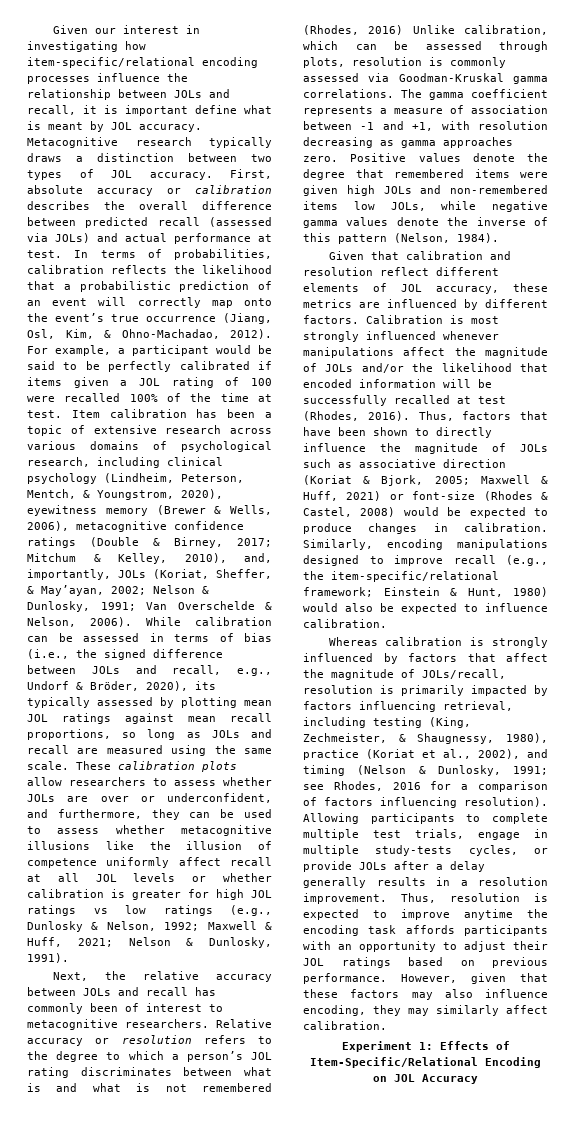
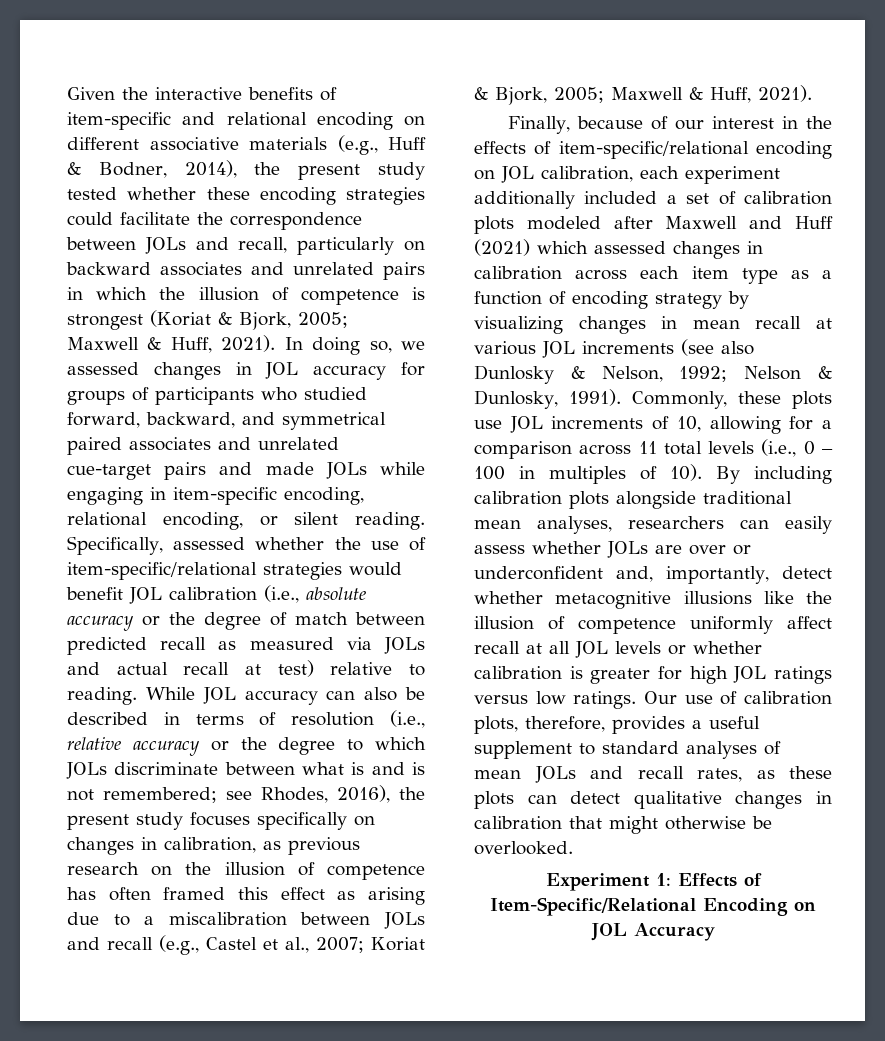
[52,25,200,34] [27,41,146,52] [27,57,258,68] [27,73,188,84] [27,89,230,100] [27,105,272,116] [27,121,202,132] [27,137,272,148] [27,153,272,162] [27,169,272,180] [27,185,272,196] [27,201,272,210] [27,217,272,228] [27,233,272,244] [27,249,272,260] [27,265,272,274] [27,281,272,292] [27,297,272,308] [27,313,272,324] [27,329,272,339] [27,345,272,356] [27,361,272,372] [27,377,272,388] [27,393,273,402] [27,409,272,418] [27,425,272,436] [27,441,272,452] [27,457,223,468] [27,473,244,484] [27,489,223,500] [27,505,272,516] [27,521,244,532] [27,537,272,548] [27,553,272,564] [27,569,272,580] [27,585,209,596] [27,601,272,612] [27,617,272,627] [27,633,272,642] [27,649,223,660] [27,665,272,676] [27,681,216,691] [27,697,272,708] [27,713,272,724] [27,729,272,740] [27,745,272,756] [27,761,237,772] [27,777,167,786] Given our interest in investigating how item-specific/relational encoding processes influence the relationship between JOLs and recall, it is important define what is meant by JOL accuracy. Metacognitive research typically draws a distinction between two types of JOL accuracy. First, absolute accuracy or calibration describes the overall difference between predicted recall (assessed via JOLs) and actual performance at test. In terms of probabilities, calibration reflects the likelihood that a probabilistic prediction of an event will correctly map onto the event’s true occurrence (Jiang, Osl, Kim, & Ohno-Machadao, 2012). For example, a participant would be said to be perfectly calibrated if items given a JOL rating of 100 were recalled 100% of the time at test. Item calibration has been a topic of extensive research across various domains of psychological research, including clinical psychology (Lindheim, Peterson, Mentch, & Youngstrom, 2020), eyewitness memory (Brewer & Wells, 2006), metacognitive confidence ratings (Double & Birney, 2017; Mitchum & Kelley, 2010), and, importantly, JOLs (Koriat, Sheffer, & May’ayan, 2002; Nelson & Dunlosky, 1991; Van Overschelde & Nelson, 2006). While calibration can be assessed in terms of bias (i.e., the signed difference between JOLs and recall, e.g., Undorf & Bröder, 2020), its typically assessed by plotting mean JOL ratings against mean recall proportions, so long as JOLs and recall are measured using the same scale. These calibration plots allow researchers to -> [67,87,337,101] [67,112,425,130] [67,135,426,155] [67,160,425,180] [67,187,425,205] [67,212,362,230] [66,237,426,255] [66,262,425,280] [67,287,425,305] [67,310,348,330] [67,335,425,355] [67,362,426,380] [67,387,367,405] [67,412,386,430] [67,437,339,455] [67,462,425,480] [67,487,364,505] [67,512,425,530] [67,536,427,555] [67,562,402,580] [66,585,366,604] [67,612,425,631] [67,637,425,655] [67,660,425,677] [67,687,425,705] [67,710,426,728] [67,737,426,756] [66,762,425,779] [67,785,425,803] [67,812,375,830] [67,837,360,855] [67,862,425,880] [67,887,425,905] [67,912,425,929] [67,935,425,955] [474,85,812,105] [507,116,832,134] [474,141,832,159] [474,166,780,184] [474,191,832,209] [474,216,833,234] [474,239,763,259] [474,266,832,284] [474,291,749,309] [474,316,832,334] [474,339,754,358] [474,365,832,384] [474,389,832,409] [474,416,832,434] [474,439,833,459] [474,464,832,484] [474,491,792,509] [474,516,832,534] Given the interactive benefits of item-specific and relational encoding on different associative materials (e.g., Huff & Bodner, 2014), the present study tested whether these encoding strategies could facilitate the correspondence between JOLs and recall, particularly on backward associates and unrelated pairs in which the illusion of competence is strongest (Koriat & Bjork, 2005; Maxwell & Huff, 2021). In doing so, we assessed changes in JOL accuracy for groups of participants who studied forward, backward, and symmetrical paired associates and unrelated cue-target pairs and made JOLs while engaging in item-specific encoding, relational encoding, or silent reading. Specifically, assessed whether the use of item-specific/relational strategies would benefit JOL calibration (i.e., absolute accuracy or the degree of match between predicted recall as measured via JOLs and actual recall at test) relative to reading. While JOL accuracy can also be described in terms of resolution (i.e., relative accuracy or the degree to which JOLs discriminate between what is and is not remembered; see Rhodes, 2016), the present study focuses specifically on changes in calibration, as previous research on the illusion of competence has often framed this effect as arising due to a miscalibration between JOLs and recall (e.g., Castel et al., 2007; Koriat & Bjork, 2005; Maxwell & Huff, 2021). // Finally, because of our interest in the effects of item-specific/relational encoding on JOL calibration, each experiment additionally included a set of calibration plots modeled after Maxwell and Huff (2021) which assessed changes in calibration across each item type as a function of encoding strategy by visualizing changes in mean recall at various JOL increments (see also Dunlosky & Nelson, 1992; Nelson & Dunlosky, 1991). Commonly, these plots use JOL increments of 10, allowing for a comparison across 11 total levels (i.e., 0 – 100 in multiples of 10). By including calibration plots alongside traditional mean analyses, researchers can easily
[167,793,272,803] [27,809,272,820] [27,826,100,834] underconfident, and furthermore, they can be used to assess -> [474,566,832,584] underconfident and, importantly, detect
[93,905,272,916] [27,921,272,932] [27,937,272,948] [27,953,69,963] [52,971,272,982] [27,987,216,996] [27,1003,223,1014] [27,1019,272,1030] [27,1035,272,1046] [27,1051,272,1062] [27,1067,272,1078] [27,1083,272,1092] [303,25,548,35] [303,41,548,52] [303,57,506,68] [303,73,548,84] [303,89,548,100] [303,105,548,116] [303,121,548,131] [303,137,513,148] [303,153,548,162] [303,169,548,180] [303,185,548,196] [303,201,548,212] [303,217,548,228] [303,233,499,244] [328,251,511,260] [303,267,499,276] [303,283,548,294] [303,299,548,310] [303,315,499,324] [303,331,499,342] [303,347,548,358] [303,363,548,373] [303,379,492,388] [303,395,506,406] [303,411,548,421] [303,427,492,438] [303,443,548,454] [303,459,506,468] [303,475,548,486] [303,491,548,501] [303,507,548,518] [303,523,548,534] [303,539,548,550] [303,555,548,566] [303,571,499,582] [303,587,548,597] [303,603,548,614] [303,619,387,628] [328,637,548,648] [303,653,548,664] [303,669,506,680] [303,685,548,696] [303,701,513,712] [303,717,471,728] [303,733,548,744] [303,749,548,760] [303,765,548,776] [303,781,548,792] [303,797,548,808] [303,813,548,824] [303,829,548,840] [303,845,548,856] [303,861,485,872] [303,877,548,888] [303,893,548,904] [303,909,548,920] [303,925,548,936] [303,941,548,952] [303,957,548,968] [303,973,548,984] [303,989,548,1000] [303,1005,548,1016] [303,1021,387,1030] vs low ratings (e.g., Dunlosky & Nelson, 1992; Maxwell & Huff, 2021; Nelson & Dunlosky, 1991). // Next, the relative accuracy between JOLs and recall has commonly been of interest to metacognitive researchers. Relative accuracy or resolution refers to the degree to which a person’s JOL rating discriminates between what is and what is not remembered (Rhodes, 2016) Unlike calibration, which can be assessed through plots, resolution is commonly assessed via Goodman-Kruskal gamma correlations. The gamma coefficient represents a measure of association between -1 and +1, with resolution decreasing as gamma approaches zero. Positive values denote the degree that remembered items were given high JOLs and non-remembered items low JOLs, while negative gamma values denote the inverse of this pattern (Nelson, 1984). // Given that calibration and resolution reflect different elements of JOL accuracy, these metrics are influenced by different factors. Calibration is most strongly influenced whenever manipulations affect the magnitude of JOLs and/or the likelihood that encoded information will be successfully recalled at test (Rhodes, 2016). Thus, factors that have been shown to directly influence the magnitude of JOLs such as associative direction (Koriat & Bjork, 2005; Maxwell & Huff, 2021) or font-size (Rhodes & Castel, 2008) would be expected to produce changes in calibration. Similarly, encoding manipulations designed to improve recall (e.g., the item-specific/relational framework; Einstein & Hunt, 1980) would also be expected to influence calibration. // Whereas calibration is strongly influenced by factors that affect the magnitude of JOLs/recall, resolution is primarily impacted by factors influencing retrieval, including testing (King, Zechmeister, & Shaugnessy, 1980), practice (Koriat et al., 2002), and timing (Nelson & Dunlosky, 1991; see Rhodes, 2016 for a comparison of factors influencing resolution). Allowing participants to complete multiple test trials, engage in multiple study-tests cycles, or provide JOLs after a delay generally results in a resolution improvement. Thus, resolution is expected to improve anytime the encoding task affords participants with an opportunity to adjust their JOL ratings based on previous performance. However, given that these factors may also influence encoding, they may similarly affect calibration. -> [474,691,832,709] [474,716,760,734] [474,741,781,759] [474,766,832,783] [474,791,832,809] [474,816,772,834] [474,841,573,855] versus low ratings. Our use of calibration plots, therefore, provides a useful supplement to standard analyses of mean JOLs and recall rates, as these plots can detect qualitative changes in calibration that might otherwise be overlooked.

